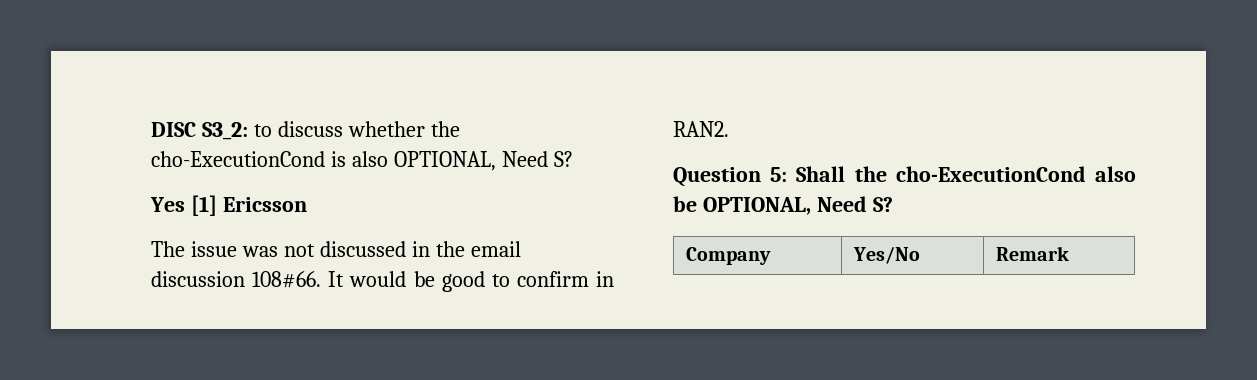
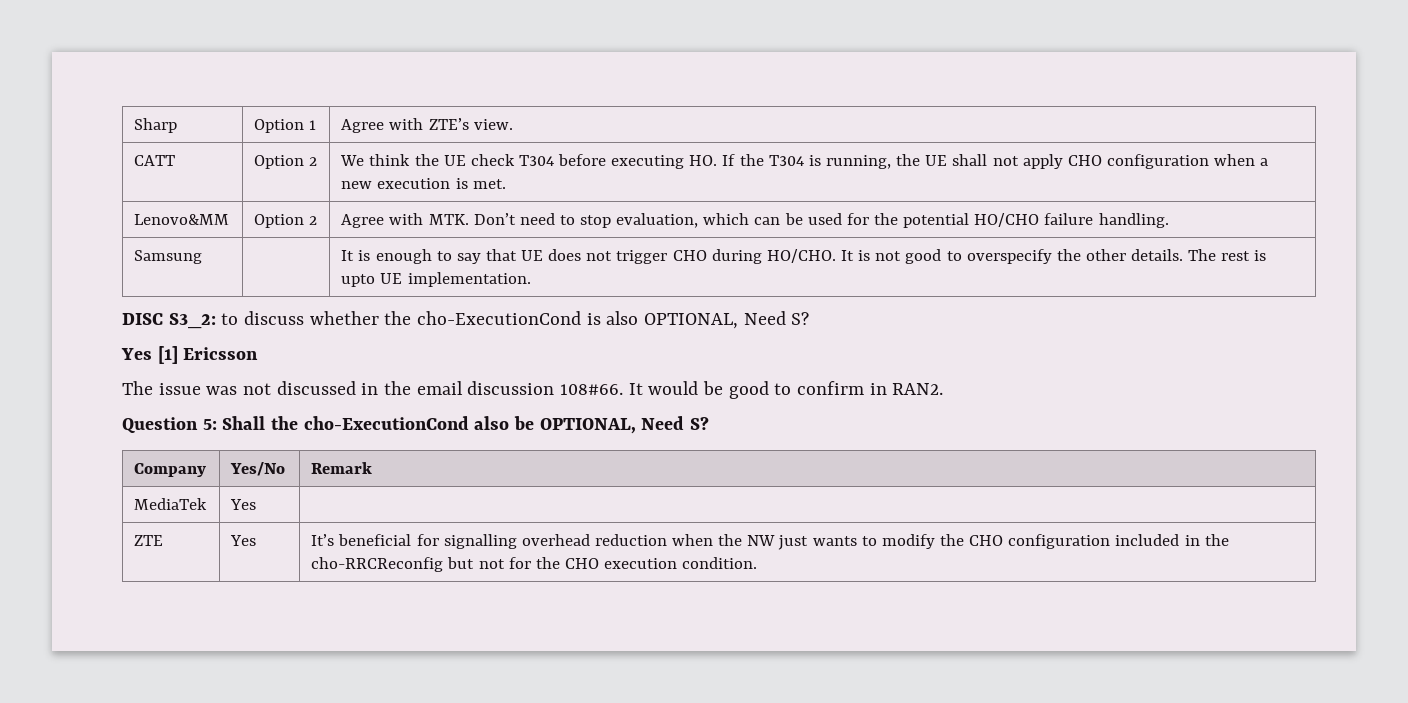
(151, 129) none -> [134,118,178,133] [254,119,317,133] [341,118,513,133] [134,155,176,166] [254,155,318,169] [340,154,1269,169] [341,178,506,189] [134,214,230,225] [254,214,318,228] [341,213,1169,228] [134,250,203,264] [341,249,1267,264] [341,272,531,287] Sharp | Option 1 | Agree with ZTE’s view. // CATT | Option 2 | We think the UE check T304 before executing HO. If the T304 is running, the UE shall not apply CHO configuration when a new execution is met. // Lenovo&MM | Option 2 | Agree with MTK. Don’t need to stop evaluation, which can be used for the potential HO/CHO failure handling. // Samsung | | It is enough to say that UE does not trigger CHO during HO/CHO. It is not good to overspecify the other details. The rest is upto UE implementation. //
(1070, 253) none -> [134,498,208,510] [230,499,257,510] [134,535,164,546] [230,535,257,546] [311,534,1229,550] [311,557,758,572] // MediaTek | Yes | // ZTE | Yes | It’s beneficial for signalling overhead reduction when the NW just wants to modify the CHO configuration included in the cho-RRCReconfig but not for the CHO execution condition.

